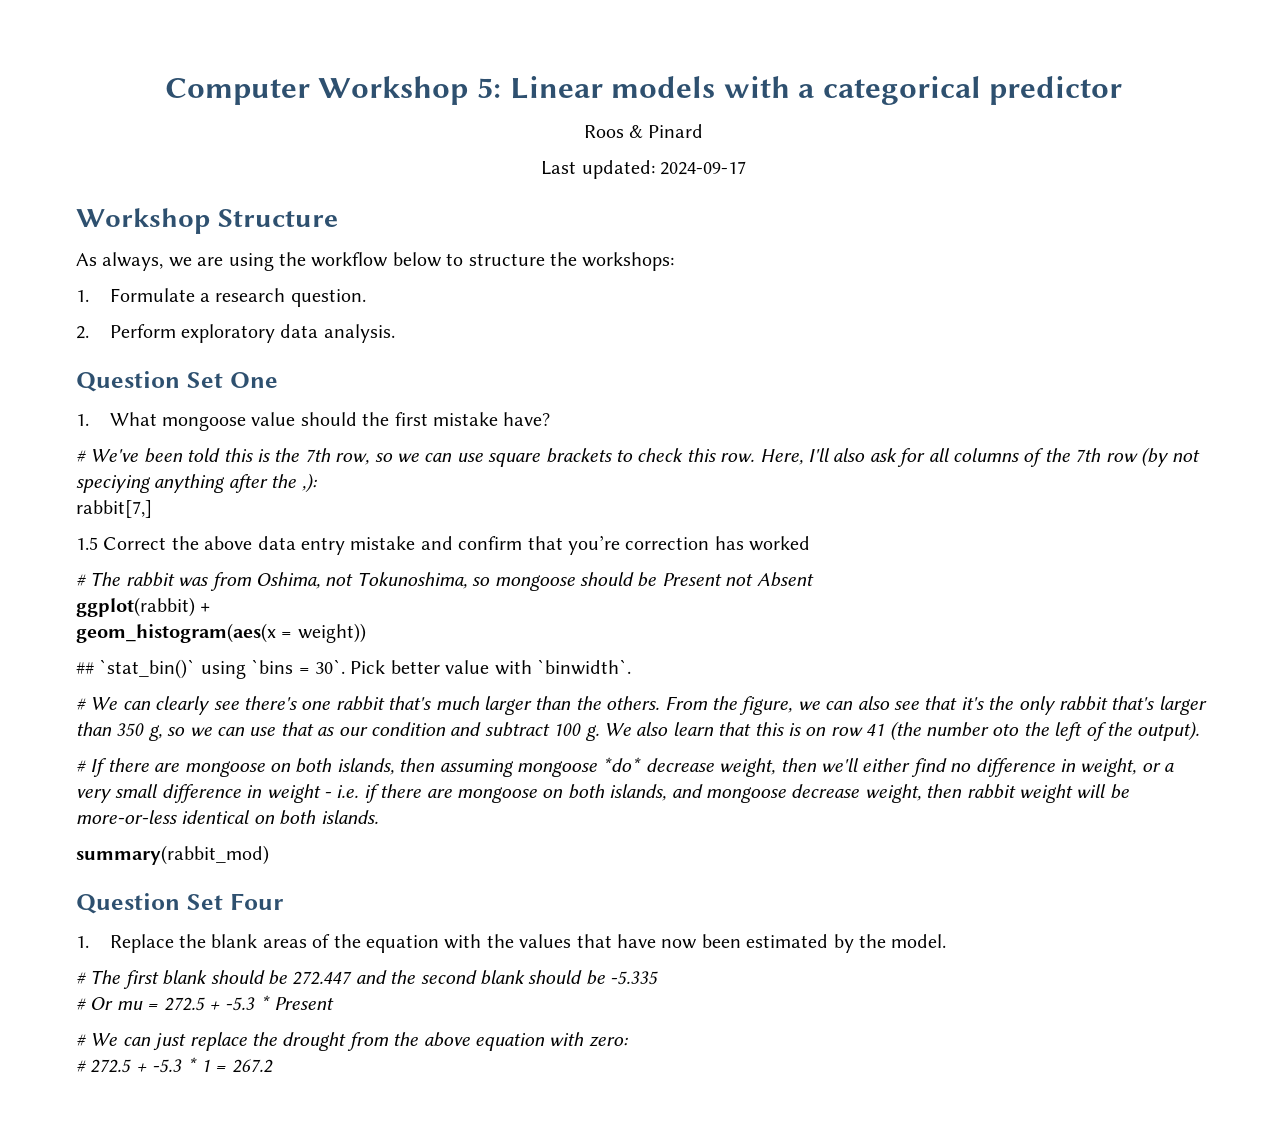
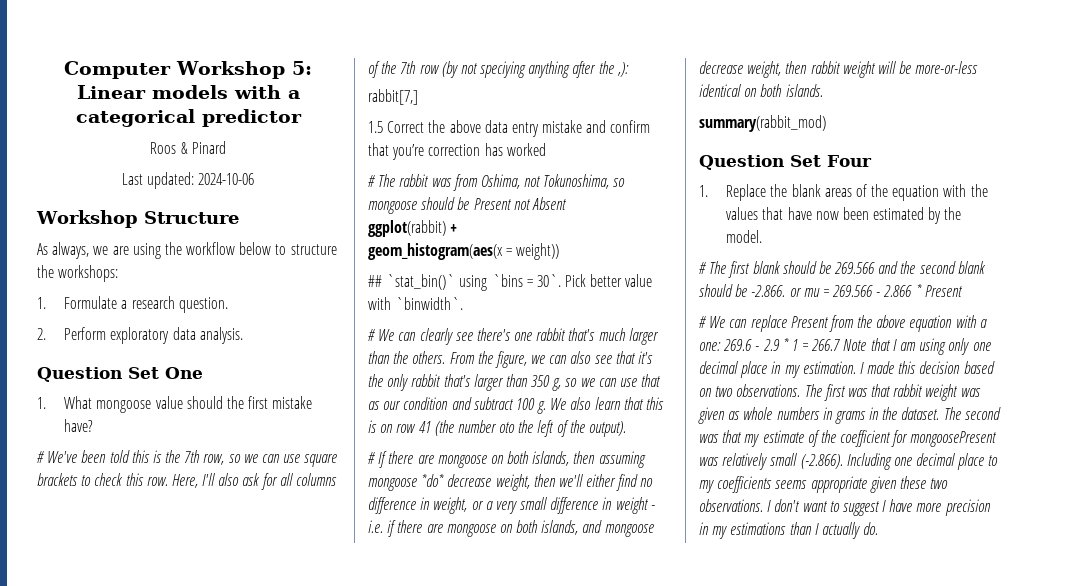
[659,161,746,175] 2024-09-17 -> [198,173,255,185] 2024-10-06
[292,971,353,985] 272.447 -> [834,262,876,274] 269.566
[610,971,659,985] [76,997,256,1011] -5.335 // # Or mu = 272.5 + -5.3 -> [751,285,913,297] -2.866. or mu = 269.566 - 2.866
[153,1032,347,1051] just replace the drought -> [750,315,829,332] replace Present
[588,1036,628,1047] [76,1057,273,1073] zero: // # 272.5 + -5.3 * 1 = 267.2 -> [979,319,987,328] [699,338,991,355] [699,361,995,378] [699,384,981,401] [698,407,1001,424] [699,430,998,447] [699,453,999,470] [699,476,949,493] [699,499,991,516] [699,522,879,539] a one: 269.6 - 2.9 * 1 = 266.7 Note that I am using only one decimal place in my estimation. I made this decision based on two observations. The first was that rabbit weight was given as whole numbers in grams in the dataset. The second was that my estimate of the coefficient for mongoosePresent was relatively small (-2.866). Including one decimal place to my coefficients seems appropriate given these two observations. I don't want to suggest I have more precision in my estimations than I actually do.

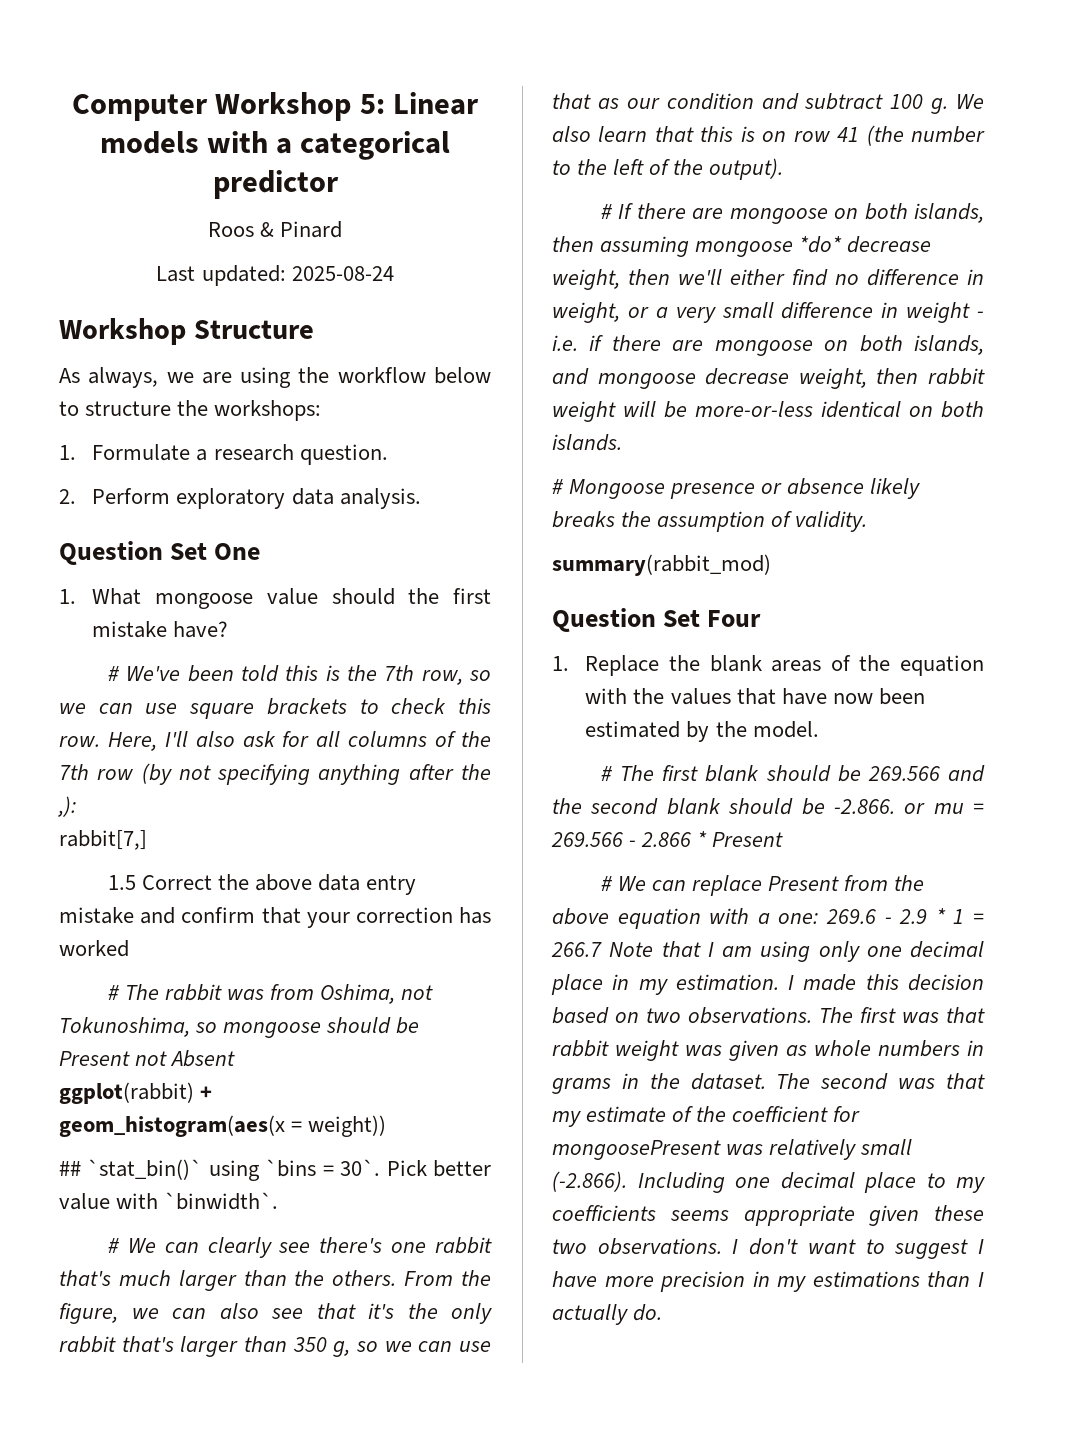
[198,173,255,185] 2024-10-06 -> [291,266,394,281] 2025-08-24
[480,61,527,78] speciying -> [217,764,311,785] specifying
[392,144,425,160] you’re -> [306,912,350,928] your
[499,422,516,433] oto -> [552,160,571,175] to
(823, 90) none -> [552,478,921,499] [552,511,868,532] // # Mongoose presence or absence likely breaks the assumption of validity.

